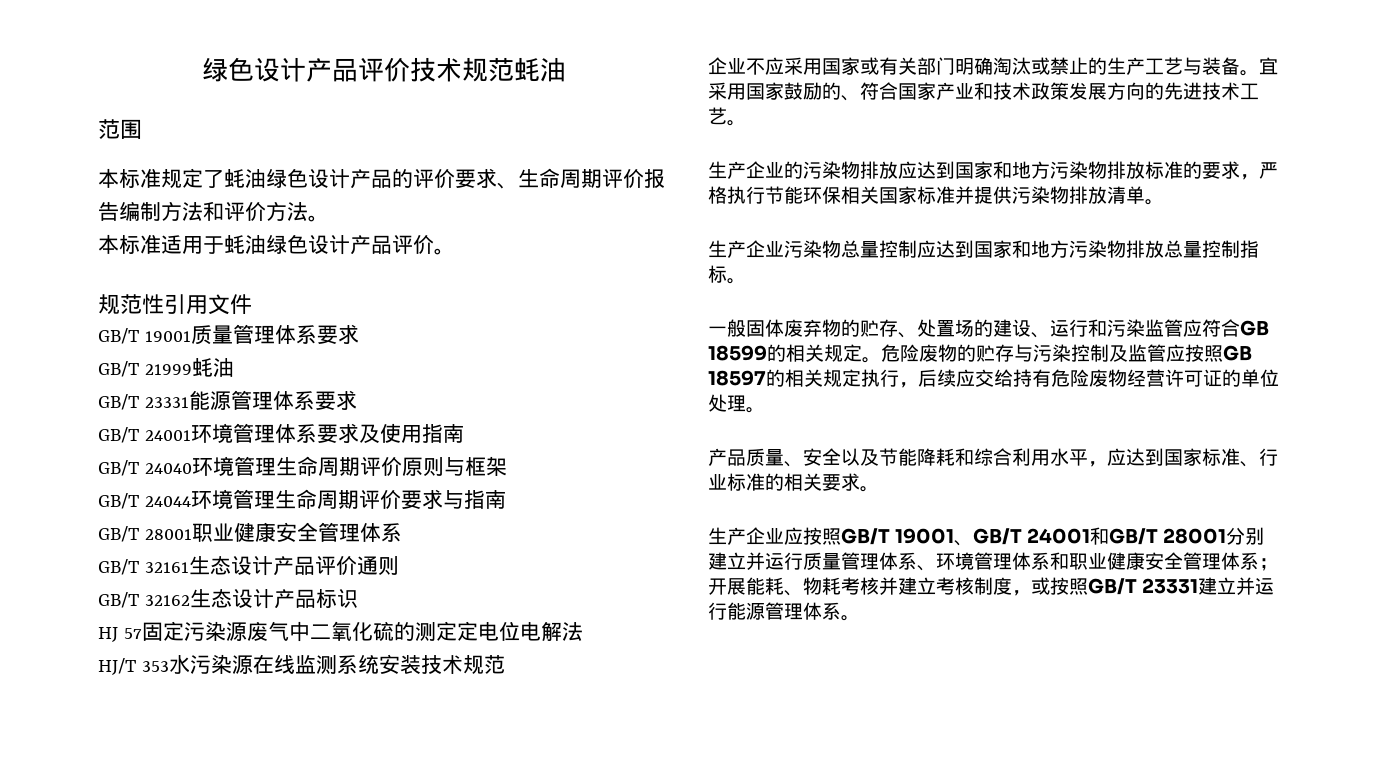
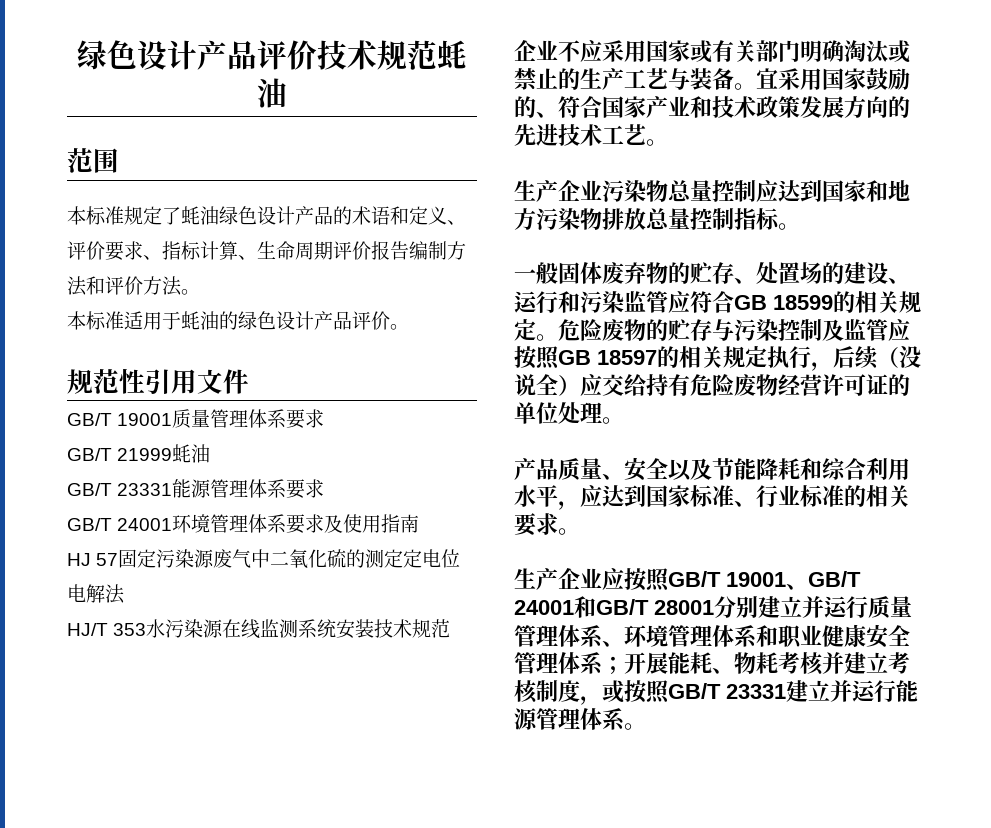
[413,168,497,188] 评价要求 -> [352,206,466,225] [67,241,238,261] 术语和定义、评价要求、指标计算
(266, 244) none -> [219,311,238,330] 的
[98,456,507,476] [98,489,506,509] [98,522,402,542] [98,556,399,576] [98,589,358,609] // GB/T 24040环境管理生命周期评价原则与框架 // GB/T 24044环境管理生命周期评价要求与指南 // GB/T 28001职业健康安全管理体系 // GB/T 32161生态设计产品评价通则 // GB/T 32162生态设计产品标识 -> (420, 523) none
[708,161,1278,180] [708,186,1164,205] // 生产企业的污染物排放应达到国家和地方污染物排放标准的要求，严格执行节能环保相关国家标准并提供污染物排放清单。 -> (668, 142) none
(956, 378) none -> [877,346,921,368] [514,374,580,396] （没说全）

